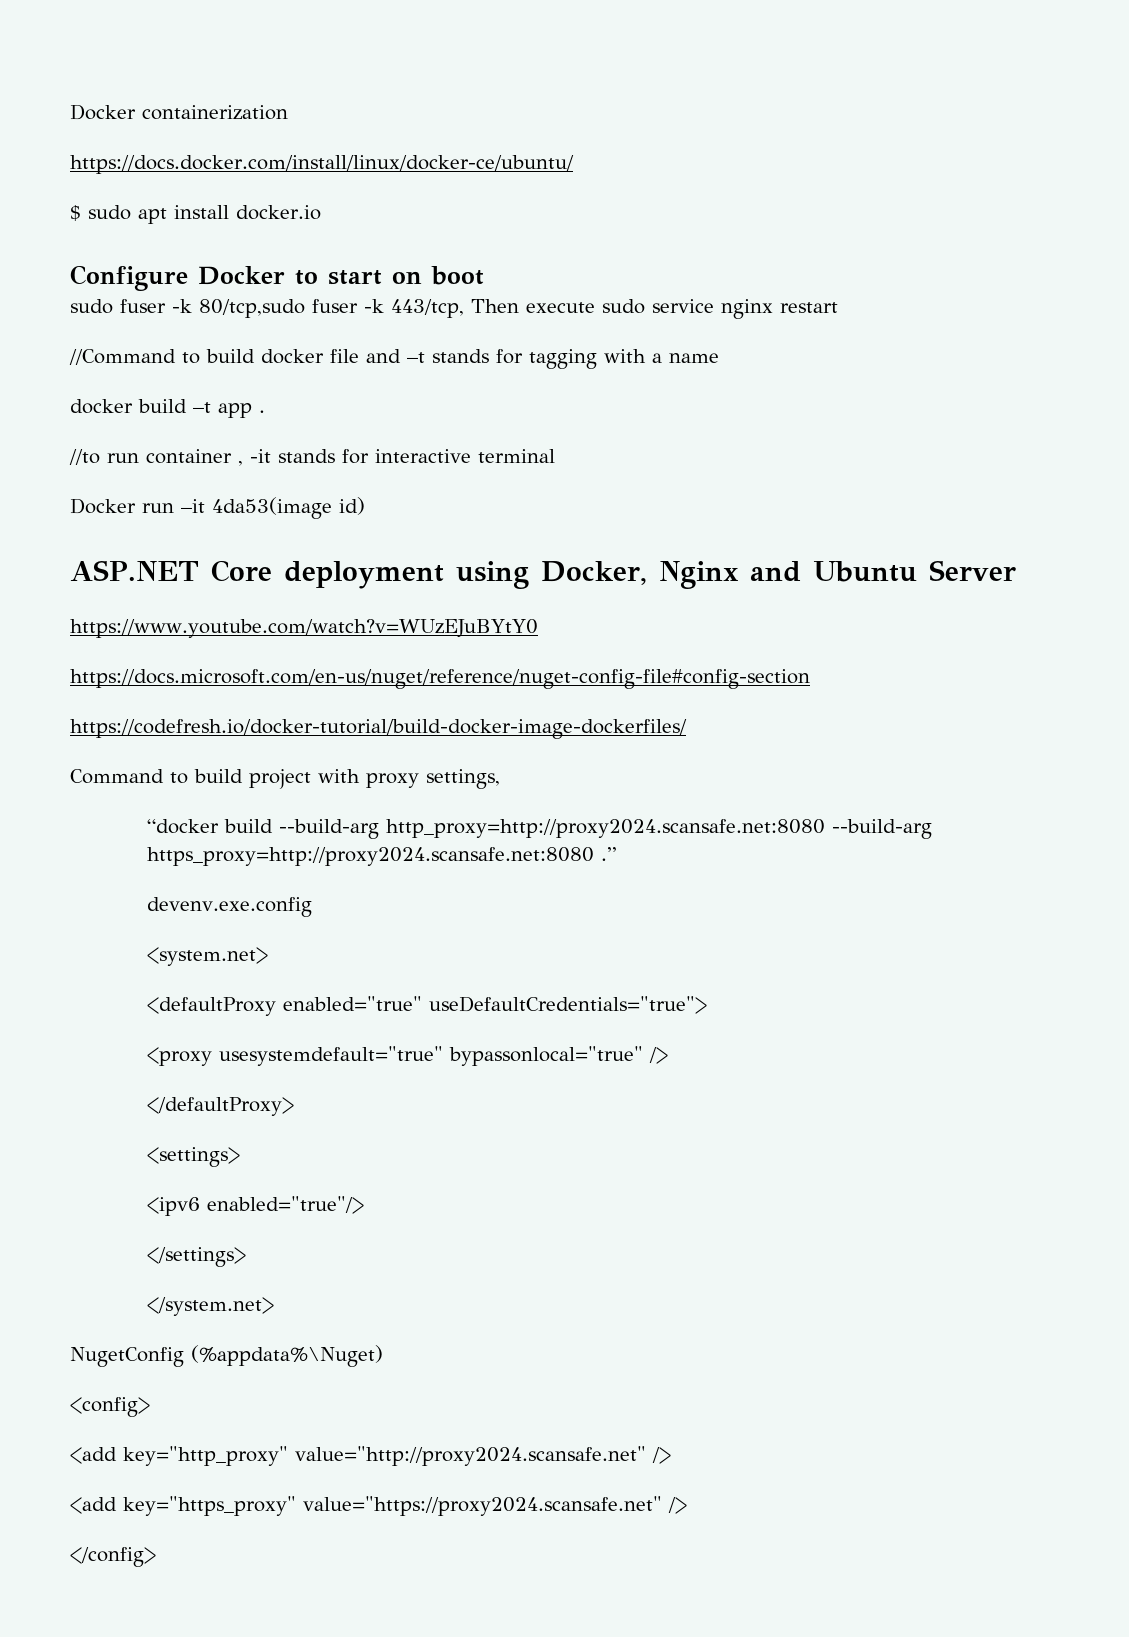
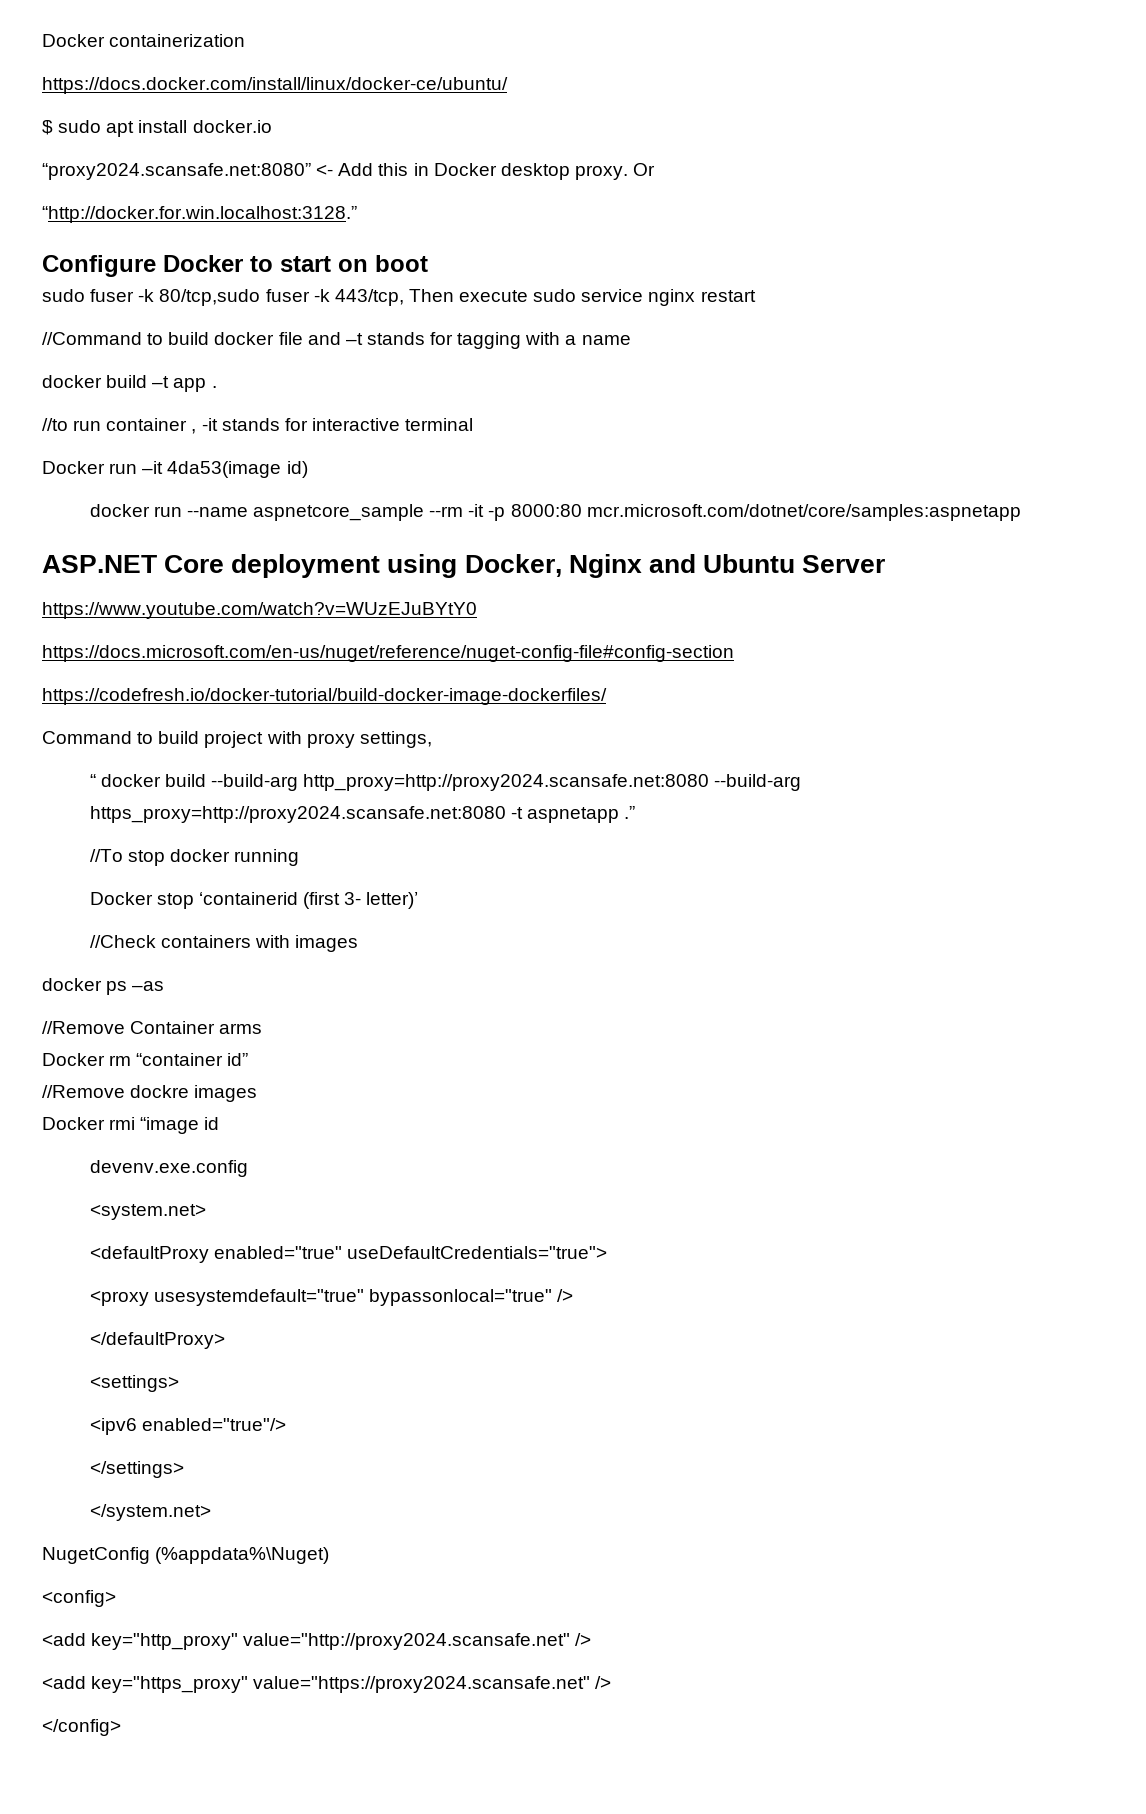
(321, 212) none -> [42,163,656,180] [42,206,357,223] // “proxy2024.scansafe.net:8080” <- Add this in Docker desktop proxy. Or // “http://docker.for.win.localhost:3128.”
(365, 506) none -> [89,504,1021,521] // docker run --name aspnetcore_sample --rm -it -p 8000:80 mcr.microsoft.com/dotnet/core/samples:aspnetapp
[146,819,219,834] “docker -> [89,774,161,787] “ docker
(594, 856) none -> [510,807,619,823] -t aspnetapp
(616, 854) none -> [89,849,300,866] [89,892,419,909] [89,935,359,952] [42,978,165,995] [42,1021,263,1034] [42,1053,249,1066] [42,1085,258,1102] [42,1117,220,1134] // //To stop docker running // Docker stop ‘containerid (first 3- letter)’ // //Check containers with images // docker ps –as // //Remove Container arms // Docker rm “container id” // //Remove dockre images // Docker rmi “image id

